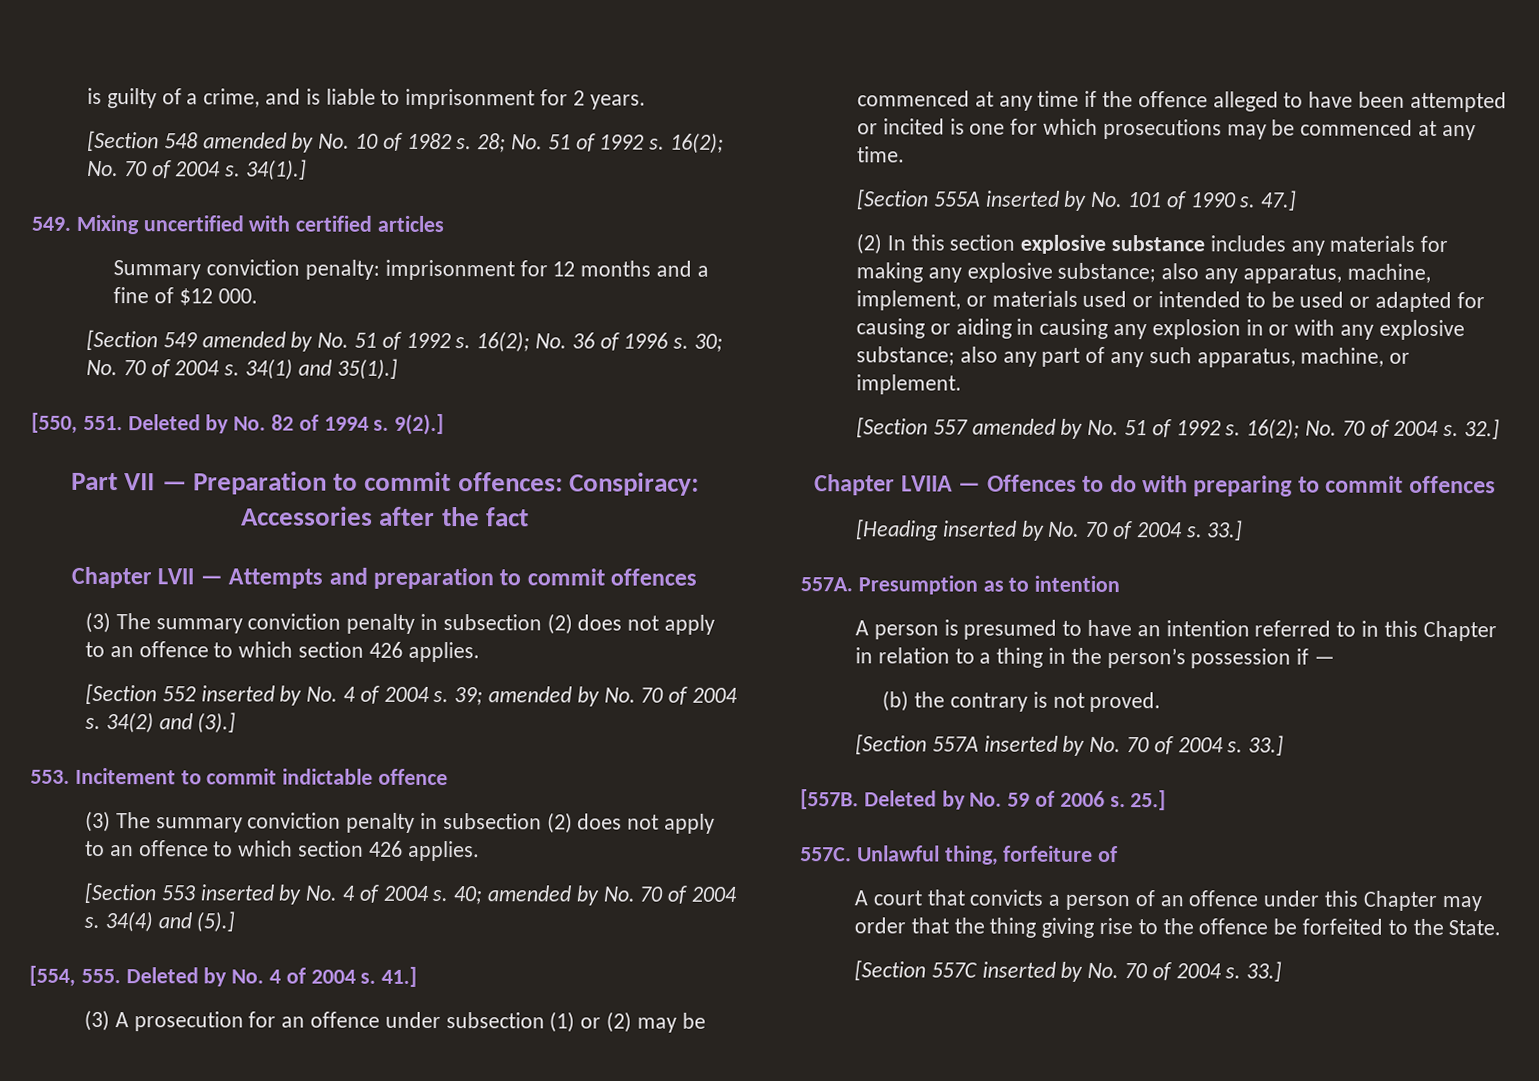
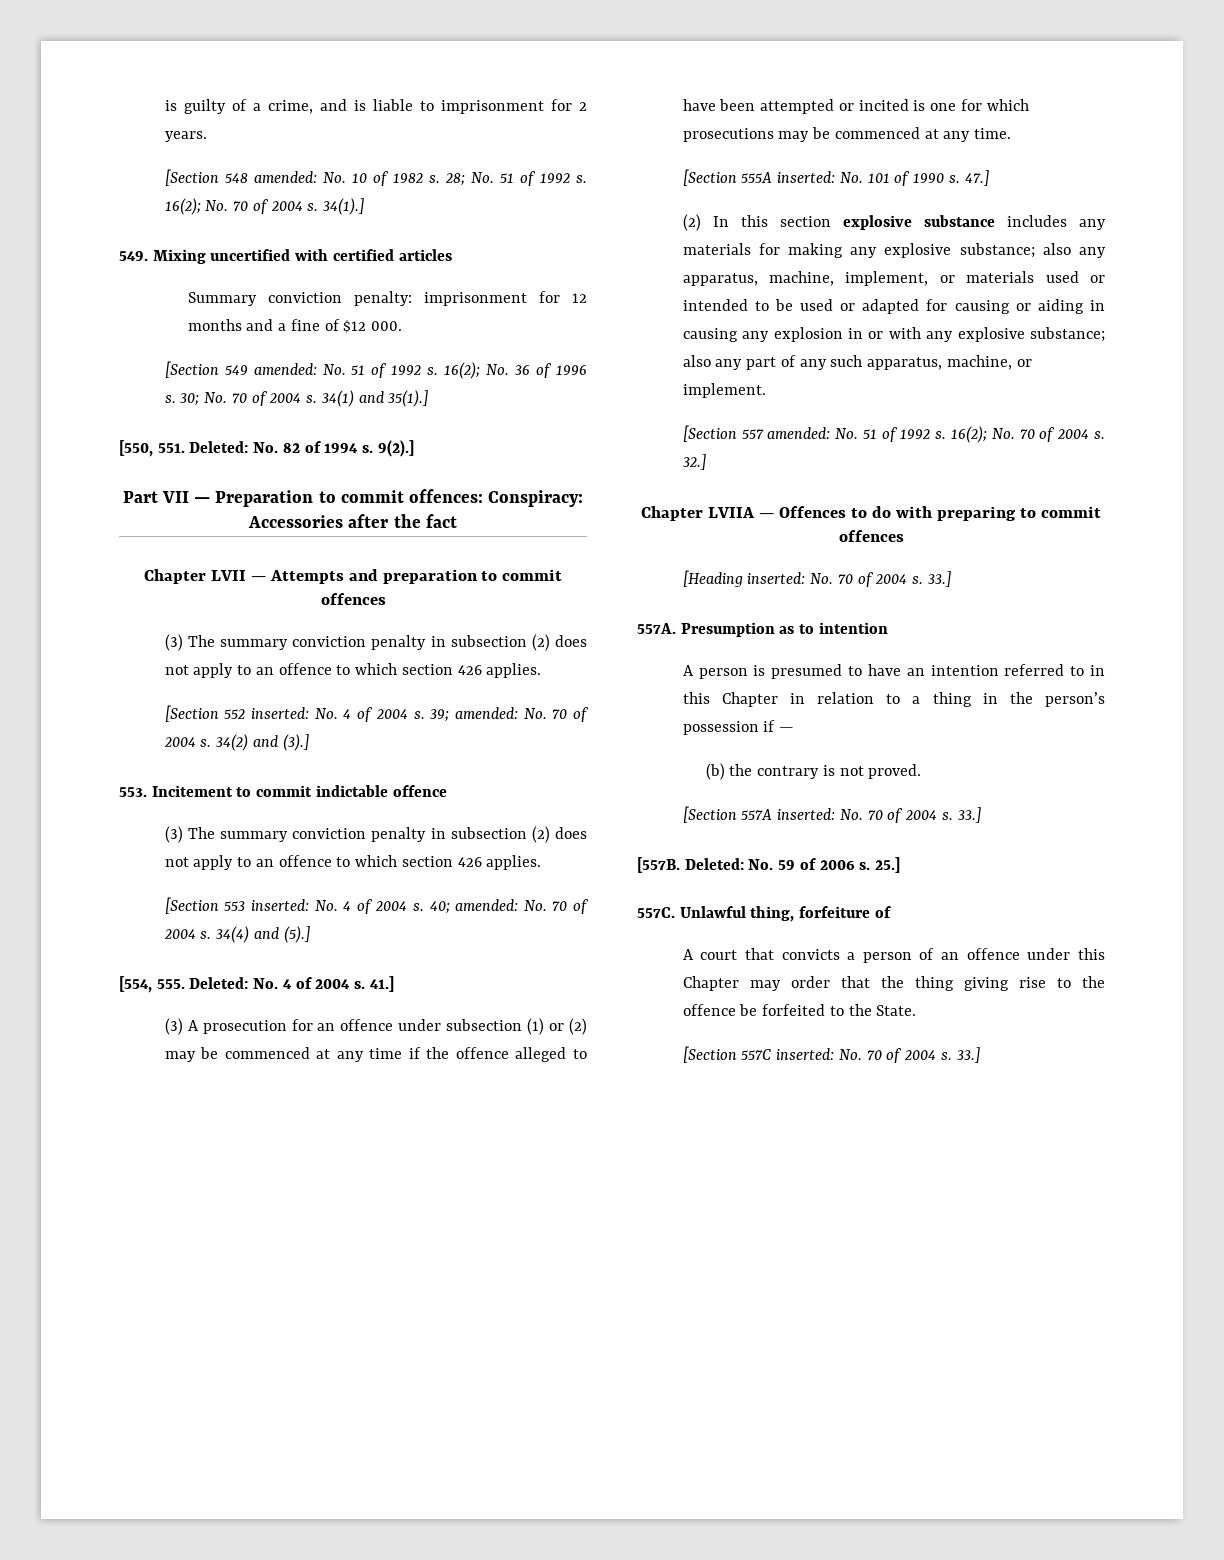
[202,132,315,153] amended by -> [253,171,317,183] amended:
[201,331,314,352] amended by -> [253,363,317,375] amended:
[127,414,230,434] Deleted by -> [189,441,249,453] Deleted:
[200,685,303,706] inserted by -> [251,707,310,719] inserted:
[487,686,600,707] amended by -> [454,707,518,719] amended:
[199,884,302,905] inserted by -> [250,899,309,911] inserted:
[486,885,599,906] amended by -> [455,899,519,911] amended:
[125,967,228,987] Deleted by -> [189,977,249,989] Deleted:
[984,190,1088,211] inserted by -> [777,171,836,183] inserted:
[971,418,1084,439] amended by -> [767,427,831,439] amended:
[942,520,1045,541] inserted by -> [747,572,806,584] inserted:
[983,735,1086,756] inserted by -> [777,808,836,820] inserted:
[863,790,966,810] Deleted by -> [684,858,744,870] Deleted:
[981,961,1084,982] inserted by -> [776,1048,835,1060] inserted:

